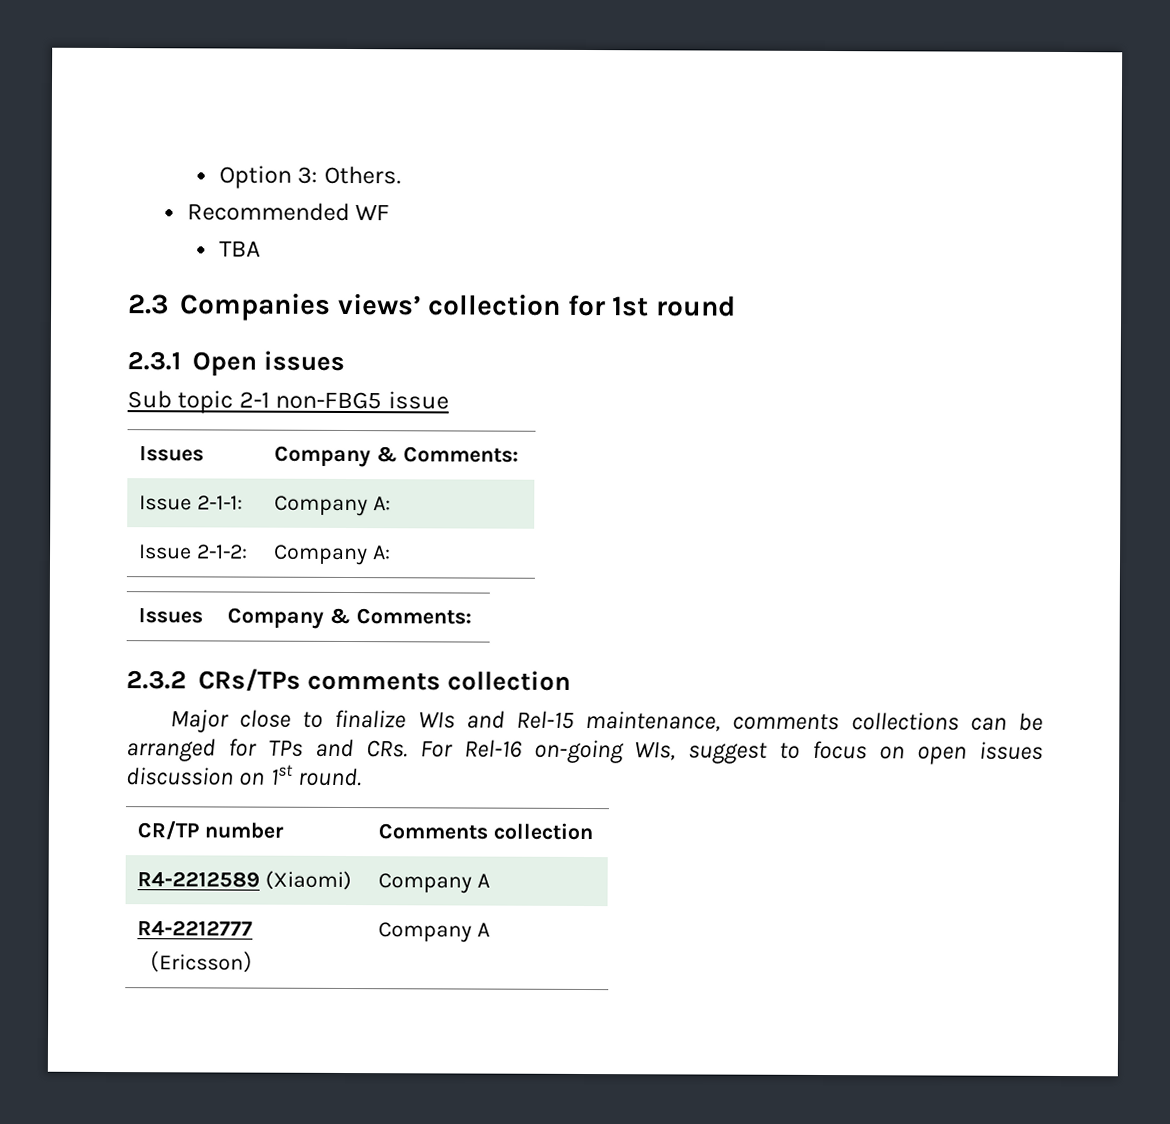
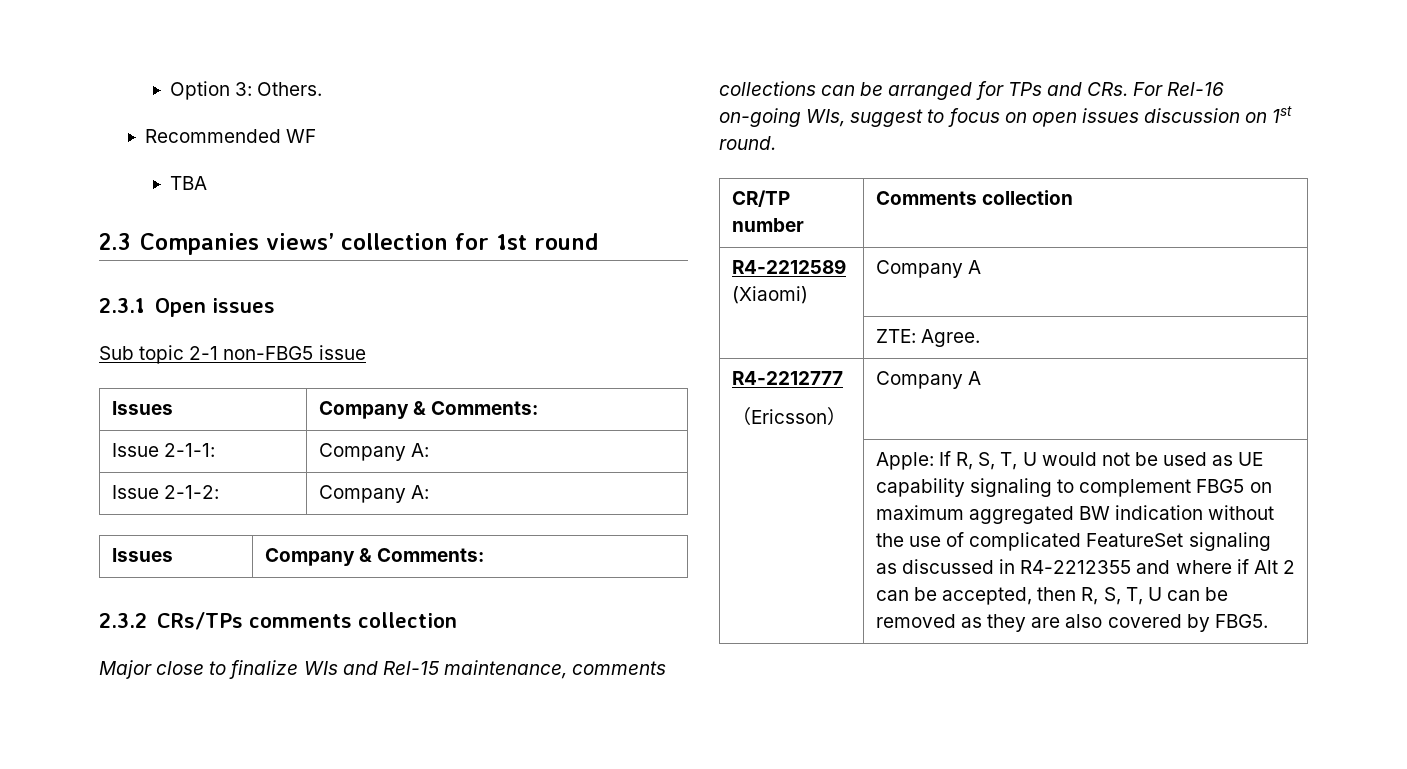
(491, 880) none -> [875,329,980,347] // | ZTE: Agree.
(491, 929) none -> [875,451,1264,470] [875,478,1272,497] [875,505,1275,524] [875,532,1271,551] [875,559,1295,574] [875,587,1229,605] [875,614,1268,632] // | Apple: If R, S, T, U would not be used as UE capability signaling to complement FBG5 on maximum aggregated BW indication without the use of complicated FeatureSet signaling as discussed in R4-2212355 and where if Alt 2 can be accepted, then R, S, T, U can be removed as they are also covered by FBG5.

